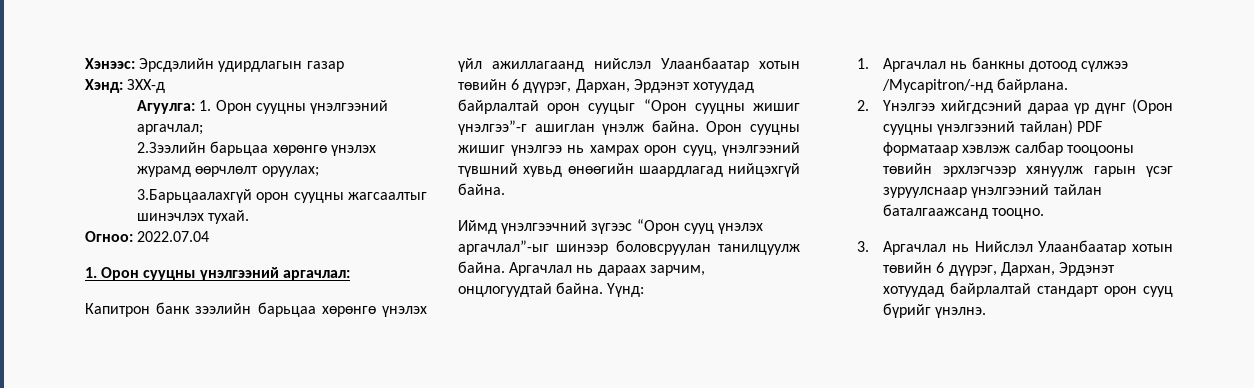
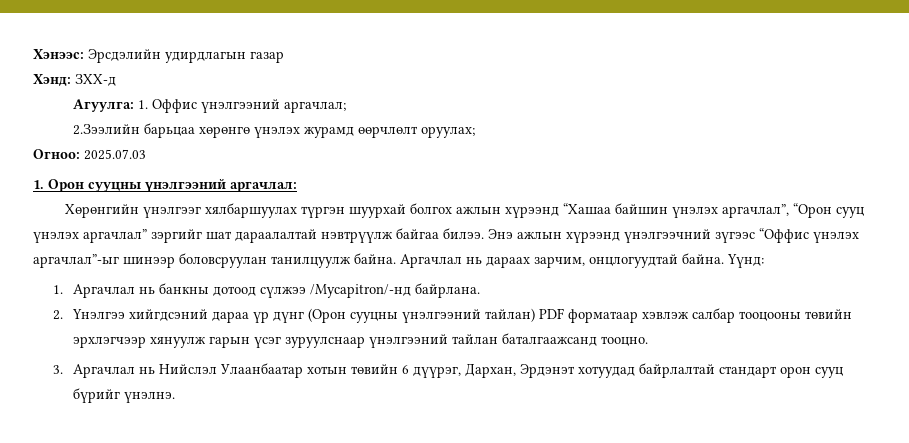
[215,100,306,114] Орон сууцны -> [152,99,198,113] Оффис
[137,189,427,203] [137,210,250,224] // 3.Барьцаалахгүй орон сууцны жагсаалтыг шинэчлэх тухай. -> (476, 132) none
[137,231,210,242] 2022.07.04 -> [84,149,146,160] 2025.07.03
[85,302,427,317] [458,57,800,72] [458,79,754,93] [458,99,800,114] [458,120,800,135] [458,142,800,156] [458,163,800,177] [458,183,505,195] [458,219,714,234] Капитрон банк зээлийн барьцаа хөрөнгө үнэлэх үйл ажиллагаанд нийслэл Улаанбаатар хотын төвийн 6 дүүрэг, Дархан, Эрдэнэт хотуудад байрлалтай орон сууцыг “Орон сууцны жишиг үнэлгээ”-г ашиглан үнэлж байна. Орон сууцны жишиг үнэлгээ нь хамрах орон сууц, үнэлгээний түвшний хувьд өнөөгийн шаардлагад нийцэхгүй байна. // Иймд үнэлгээчний зүгээс “Орон сууц -> [64,203,864,218] [33,228,809,243] Хөрөнгийн үнэлгээг хялбаршуулах түргэн шуурхай болгох ажлын хүрээнд “Хашаа байшин үнэлэх аргачлал”, “Орон сууц үнэлэх аргачлал” зэргийг шат дараалалтай нэвтрүүлж байгаа билээ. Энэ ажлын хүрээнд үнэлгээчний зүгээс “Оффис

